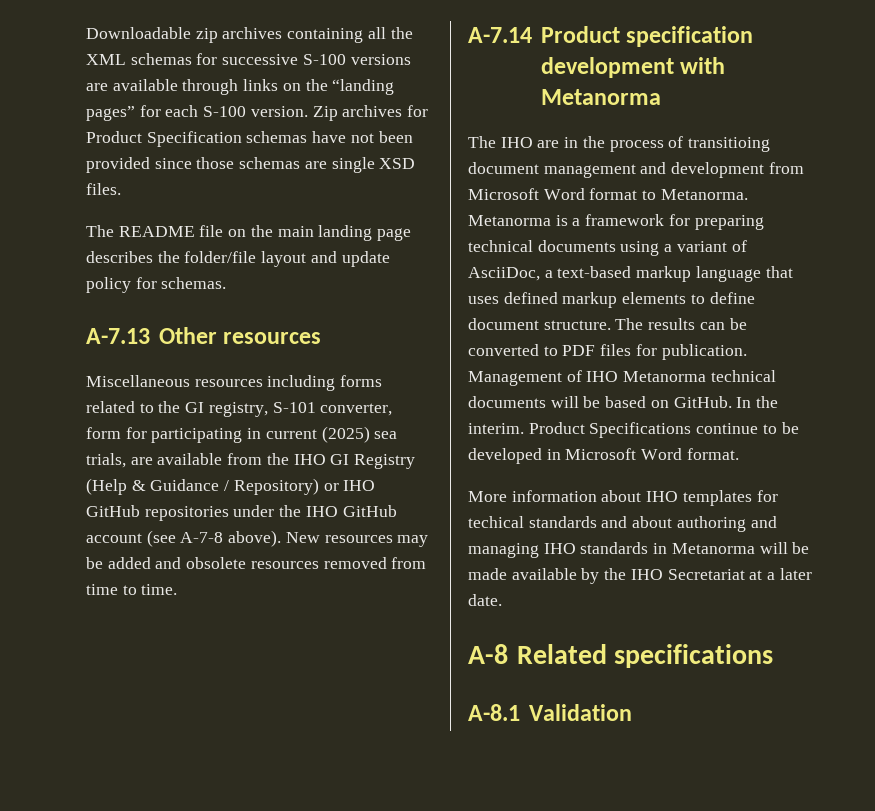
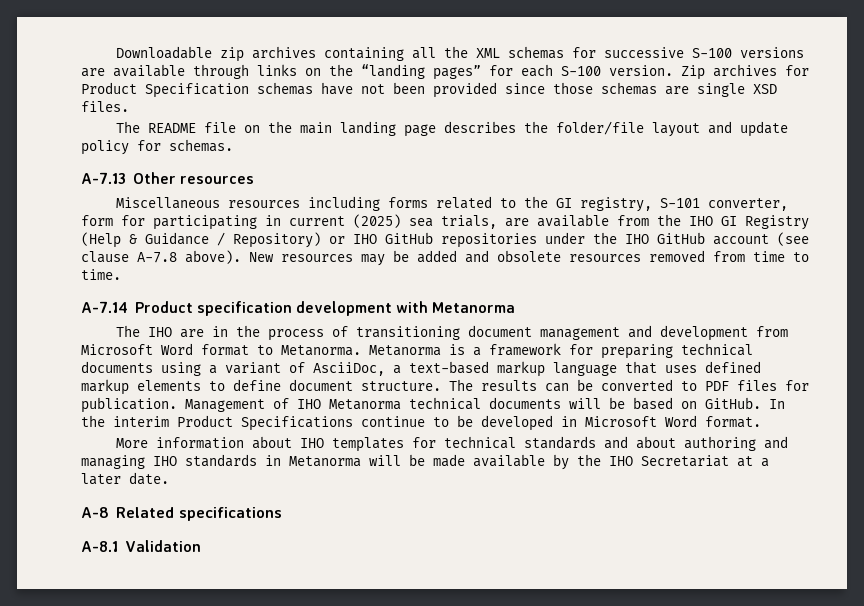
[180,532,224,543] A-7-8 -> [81,251,177,263] clause A-7.8
[688,137,771,152] transitioing -> [355,326,460,340] transitioning
[468,423,524,434] interim. -> [113,416,169,427] interim
[468,516,524,528] techical -> [443,436,516,449] technical

